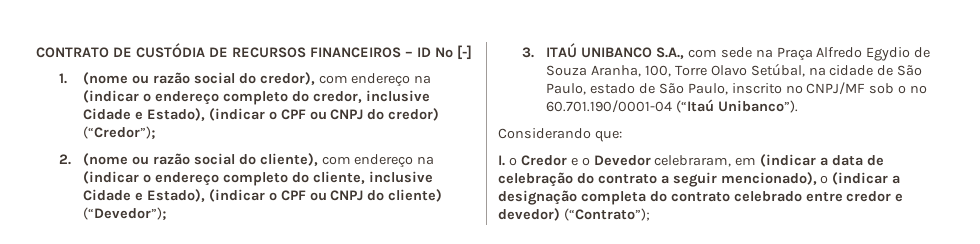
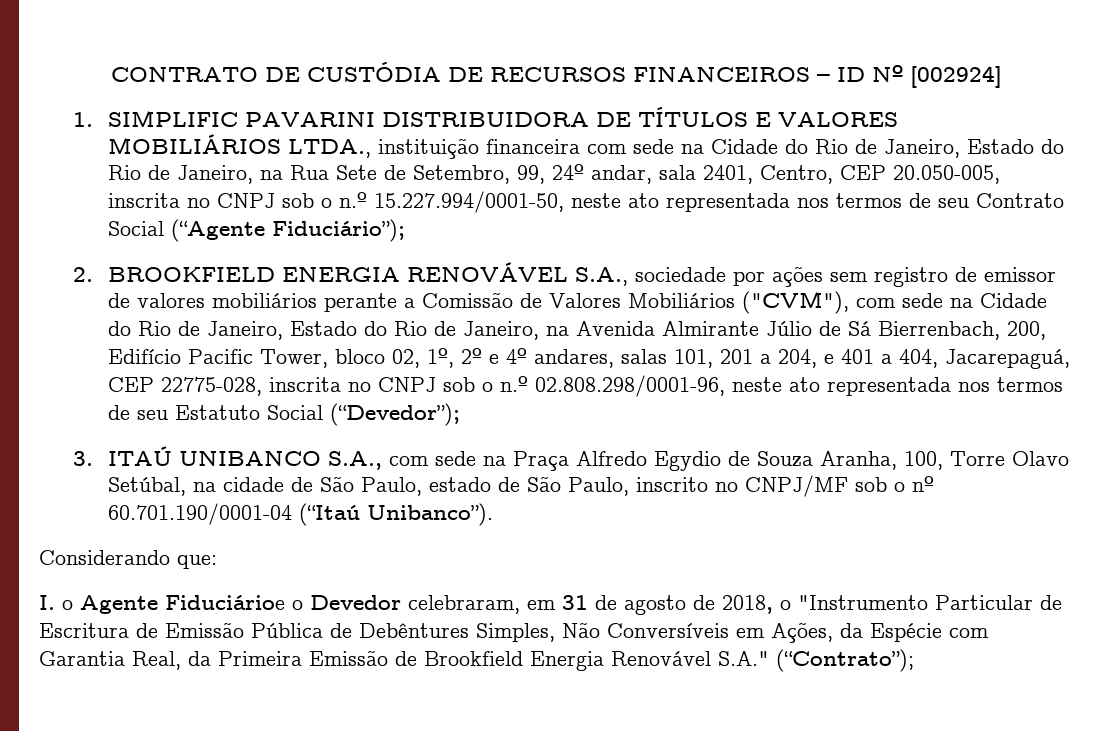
[456,45,472,60] [59,72,432,87] [83,90,430,105] [83,108,440,121] [83,126,156,139] [59,153,435,168] [83,171,433,186] [83,189,443,202] [-] // 1. (nome ou razão social do credor), com endereço na (indicar o endereço completo do credor, inclusive Cidade e Estado), (indicar o CPF ou CNPJ do credor) (“Credor”); // 2. (nome ou razão social do cliente), com endereço na (indicar o endereço completo do cliente, inclusive Cidade e Estado), (indicar o CPF ou CNPJ do cliente) -> [910,66,1002,88] [73,107,898,127] [107,134,1064,159] [107,164,1000,184] [107,191,1064,213] [107,219,405,242] [73,262,1056,287] [107,291,1047,314] [107,321,1046,340] [107,348,1070,369] [107,375,1063,397] [107,405,323,420] [002924] // 1. SIMPLIFIC PAVARINI DISTRIBUIDORA DE TÍTULOS E VALORES MOBILIÁRIOS LTDA., instituição financeira com sede na Cidade do Rio de Janeiro, Estado do Rio de Janeiro, na Rua Sete de Setembro, 99, 24º andar, sala 2401, Centro, CEP 20.050-005, inscrita no CNPJ sob o n.º 15.227.994/0001-50, neste ato representada nos termos de seu Contrato Social (“Agente Fiduciário”); // 2. BROOKFIELD ENERGIA RENOVÁVEL S.A., sociedade por ações sem registro de emissor de valores mobiliários perante a Comissão de Valores Mobiliários ("CVM"), com sede na Cidade do Rio de Janeiro, Estado do Rio de Janeiro, na Avenida Almirante Júlio de Sá Bierrenbach, 200, Edifício Pacific Tower, bloco 02, 1º, 2º e 4º andares, salas 101, 201 a 204, e 401 a 404, Jacarepaguá, CEP 22775-028, inscrita no CNPJ sob o n.º 02.808.298/0001-96, neste ato representada nos termos de seu Estatuto Social
[520,155,578,166] Credor e -> [80,595,285,614] Agente Fiduciárioe
[760,154,885,167] [498,172,901,187] [498,190,904,205] [498,208,560,221] (indicar a data de celebração do contrato a seguir mencionado), o (indicar a designação completa do contrato celebrado entre credor e devedor) -> [562,595,1062,615] [39,622,989,643] [39,650,769,671] 31 de agosto de 2018, o "Instrumento Particular de Escritura de Emissão Pública de Debêntures Simples, Não Conversíveis em Ações, da Espécie com Garantia Real, da Primeira Emissão de Brookfield Energia Renovável S.A."

